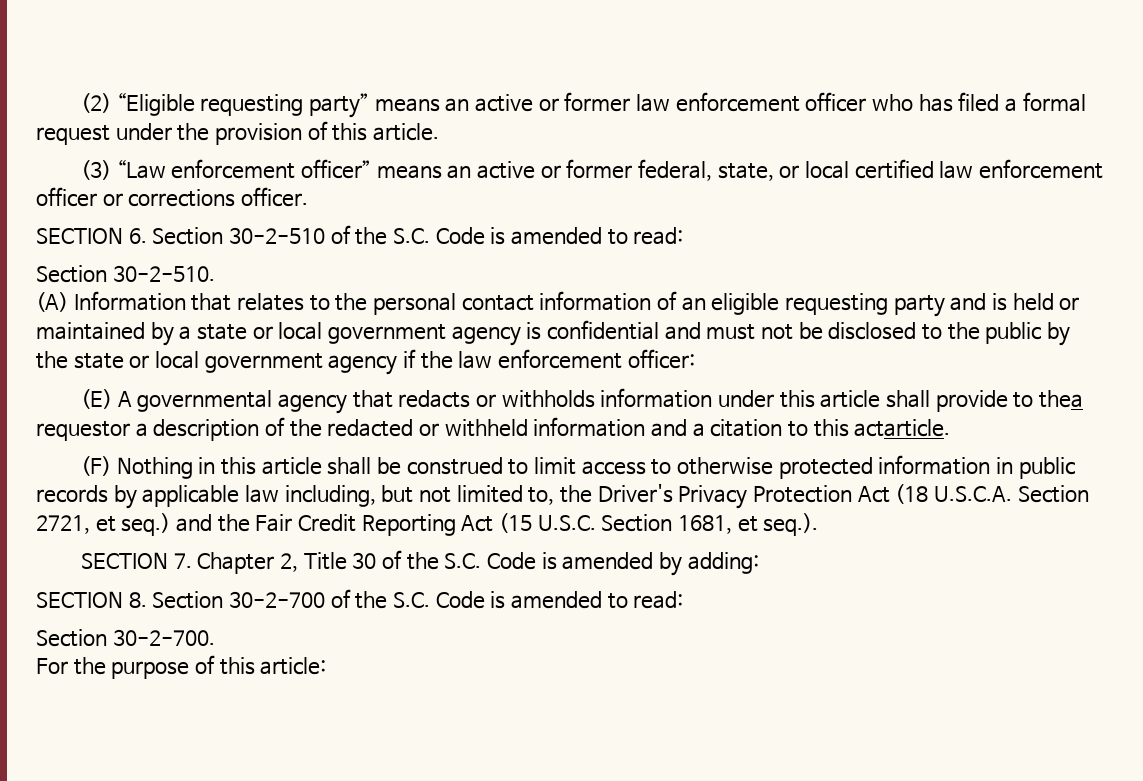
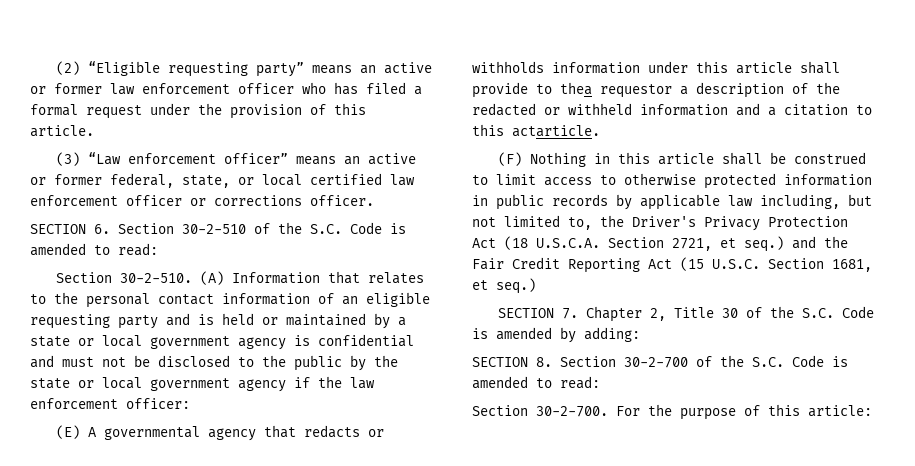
(215, 273) // -> (192, 278) none
[763,513,819,536] seq.). -> [496,278,536,294] seq.)
(215, 637) // -> (608, 411) none

